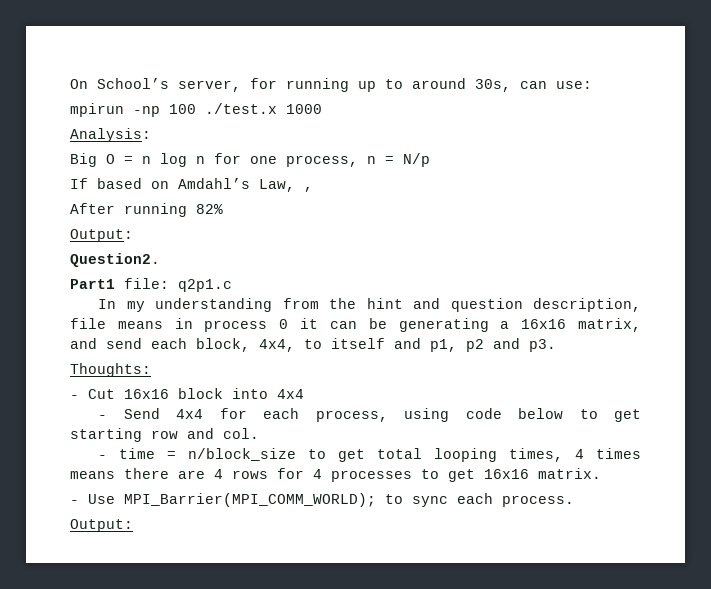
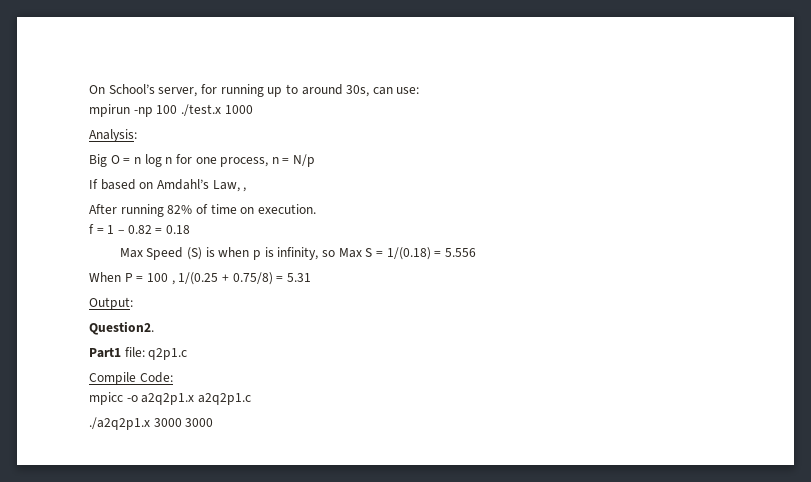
(223, 209) none -> [195,204,316,214] [89,224,190,234] [119,247,476,260] [89,272,311,285] of time on execution. // f = 1 – 0.82 = 0.18 // Max Speed (S) is when p is infinity, so Max S = 1/(0.18) = 5.556 // When P = 100 , 1/(0.25 + 0.75/8) = 5.31
[98,298,641,312] [70,318,641,332] [70,338,556,352] [70,363,151,377] [70,388,304,399] [98,408,641,422] [70,428,259,442] [98,448,641,462] [70,468,601,482] [70,493,574,507] [70,519,133,532] In my understanding from the hint and question description, file means in process 0 it can be generating a 16x16 matrix, and send each block, 4x4, to itself and p1, p2 and p3. // Thoughts: // - Cut 16x16 block into 4x4 // - Send 4x4 for each process, using code below to get starting row and col. // - time = n/block_size to get total looping times, 4 times means there are 4 rows for 4 processes to get 16x16 matrix. // - Use MPI_Barrier(MPI_COMM_WORLD); to sync each process. // Output: -> [89,372,173,385] [89,392,251,405] [89,417,214,430] Compile Code: // mpicc -o a2q2p1.x a2q2p1.c // ./a2q2p1.x 3000 3000

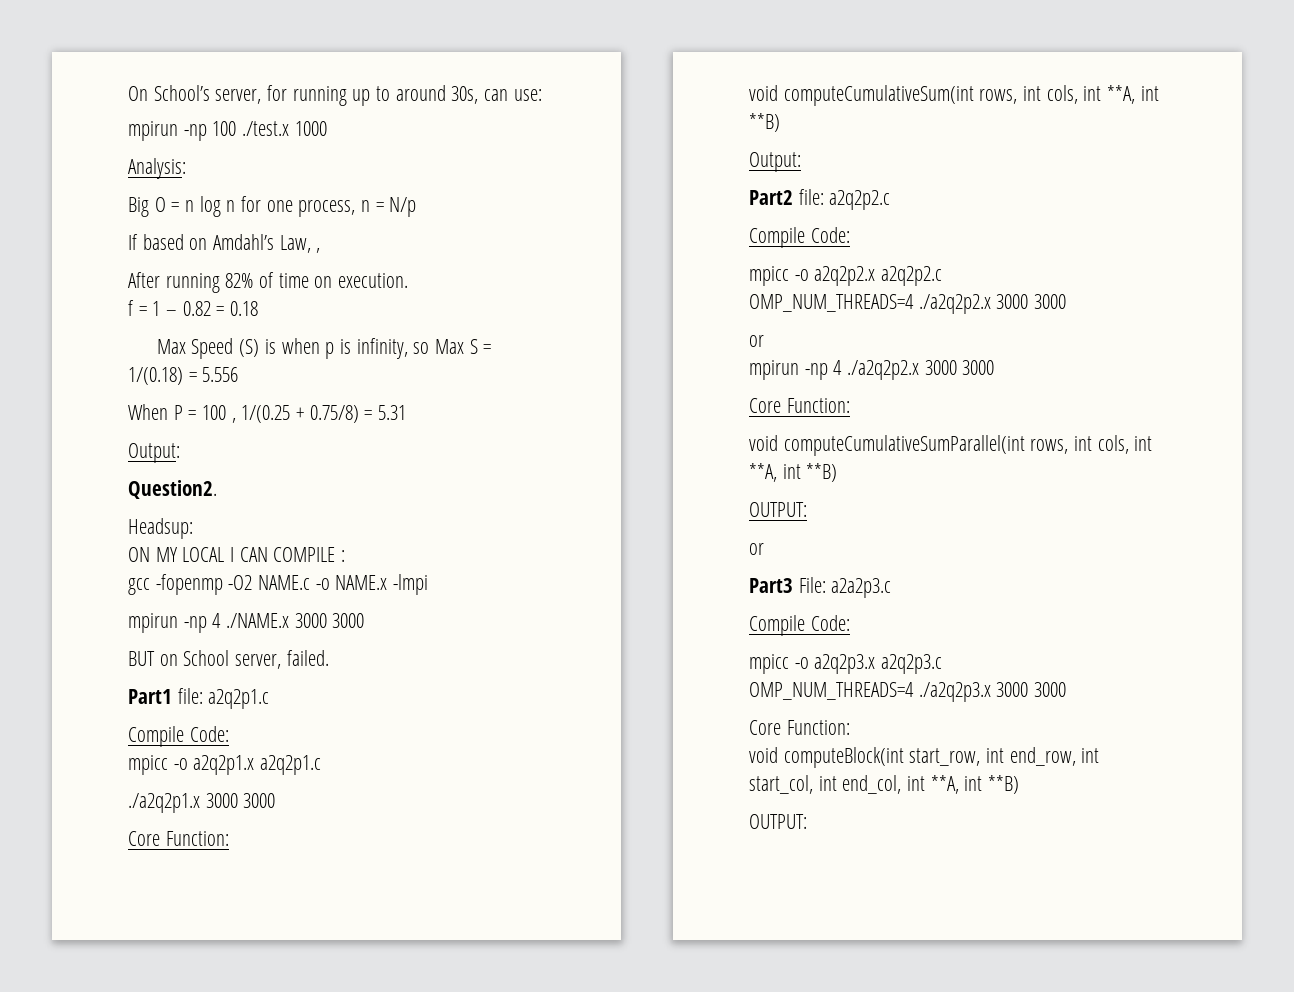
(154, 328) none -> [128,518,193,539] [128,547,346,562] [128,574,429,595] [128,613,365,633] [128,650,329,669] // Headsup: // ON MY LOCAL I CAN COMPILE : // gcc -fopenmp -O2 NAME.c -o NAME.x -lmpi // mpirun -np 4 ./NAME.x 3000 3000 // BUT on School server, failed.
[148,348,188,360] q2p1.c -> [208,689,270,709] a2q2p1.c
(214, 422) none -> [128,831,229,846] [749,85,1159,106] [749,113,780,132] [749,152,801,172] [749,189,891,210] [749,227,850,248] [749,266,943,286] [749,294,1067,314] [749,335,764,347] [749,360,995,380] [749,398,850,413] [749,435,1153,456] [749,463,838,482] [749,502,807,517] [749,543,764,555] [749,577,892,598] [749,615,850,636] [749,654,943,674] [749,682,1067,702] [749,720,850,735] [749,747,1100,768] [749,775,1020,794] [749,814,807,829] // Core Function: // void computeCumulativeSum(int rows, int cols, int **A, int **B) // Output: // Part2 file: a2q2p2.c // Compile Code: // mpicc -o a2q2p2.x a2q2p2.c // OMP_NUM_THREADS=4 ./a2q2p2.x 3000 3000 // or // mpirun -np 4 ./a2q2p2.x 3000 3000 // Core Function: // void computeCumulativeSumParallel(int rows, int cols, int **A, int **B) // OUTPUT: // or // Part3 File: a2a2p3.c // Compile Code: // mpicc -o a2q2p3.x a2q2p3.c // OMP_NUM_THREADS=4 ./a2q2p3.x 3000 3000 // Core Function: // void computeBlock(int start_row, int end_row, int start_col, int end_col, int **A, int **B) // OUTPUT:

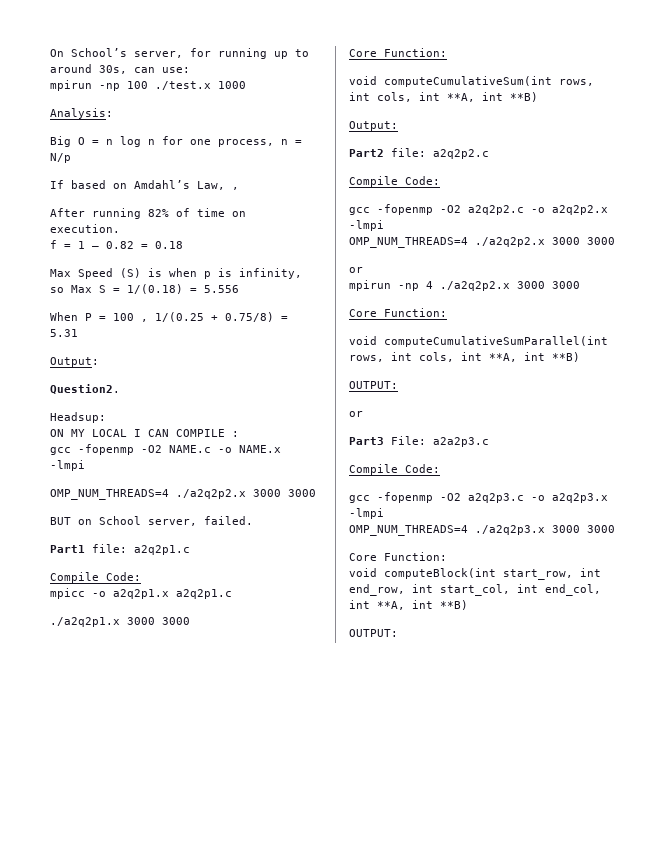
[128,613,290,633] mpirun -np 4 ./NAME.x -> [50,489,246,500] OMP_NUM_THREADS=4 ./a2q2p2.x
[749,266,789,286] mpicc -> [349,204,524,215] gcc -fopenmp -O2 a2q2p2.c
[881,266,943,286] a2q2p2.c -> [349,220,384,231] -lmpi
[749,654,789,674] mpicc -> [349,492,524,503] gcc -fopenmp -O2 a2q2p3.c
[881,654,943,674] a2q2p3.c -> [349,508,384,519] -lmpi

